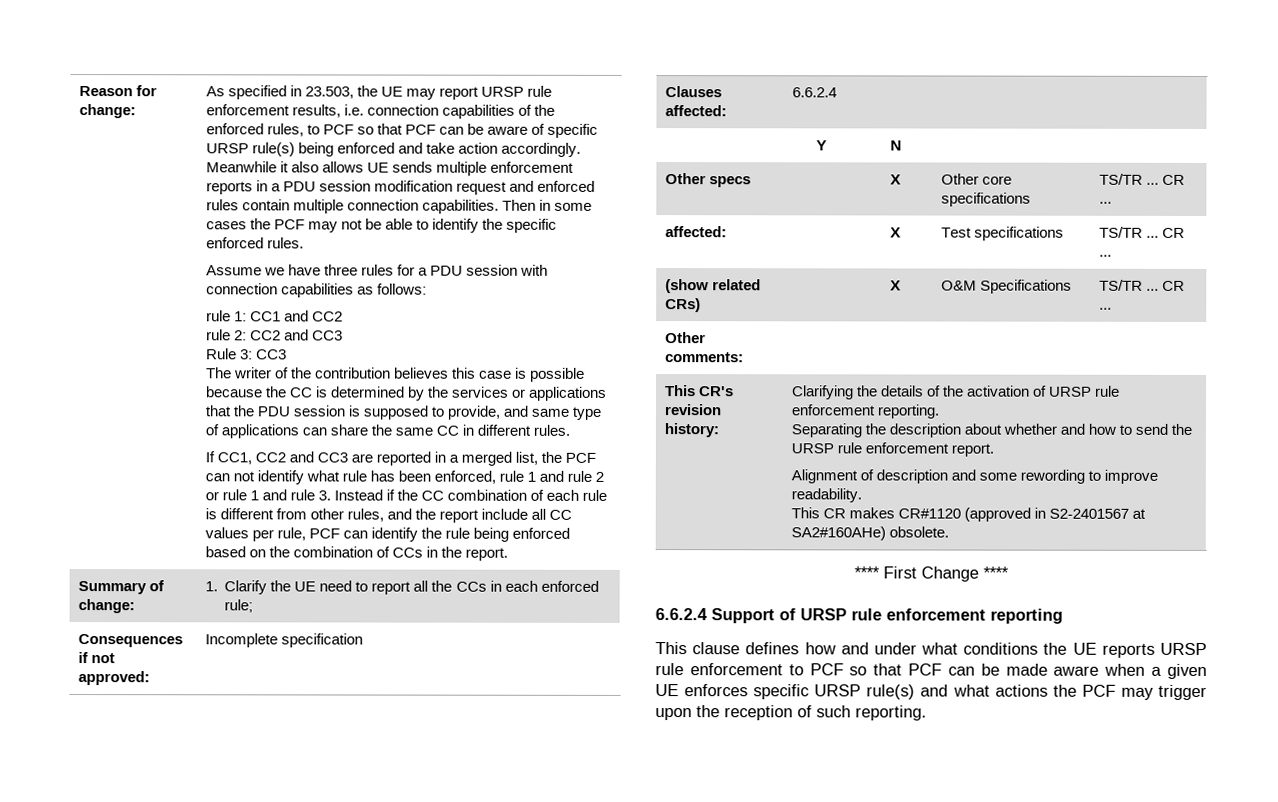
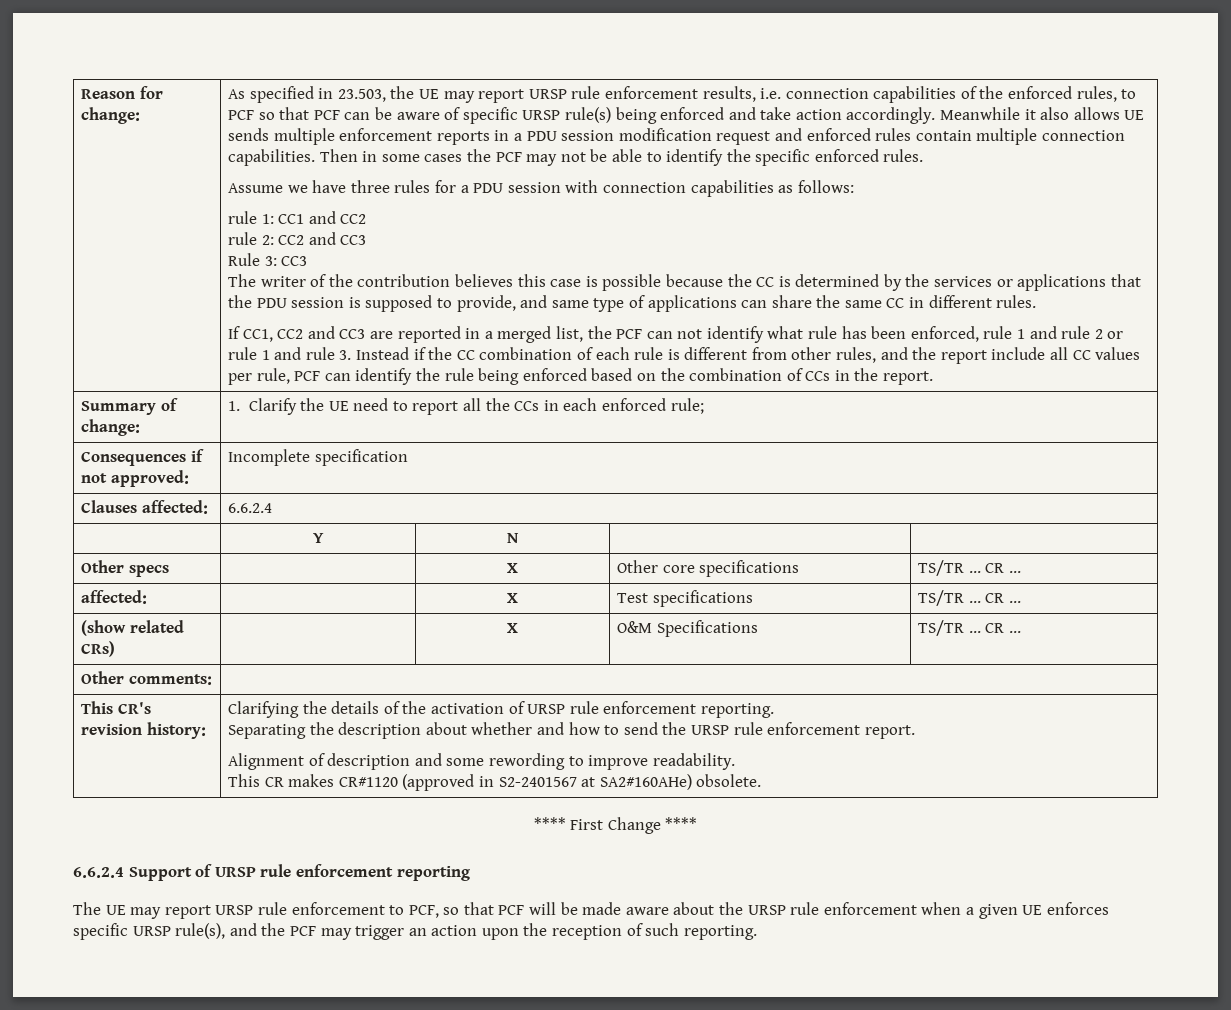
[655,642,1155,658] This clause defines how and under what conditions the UE reports -> [73,902,211,919] The UE may report
[809,663,975,676] PCF so that PCF can -> [408,902,557,918] PCF, so that PCF will
(1100, 670) none -> [673,902,917,915] about the URSP rule enforcement
[866,684,1048,700] rule(s) and what actions -> [175,923,257,939] rule(s), and
(1207, 692) none -> [408,925,478,936] an action

